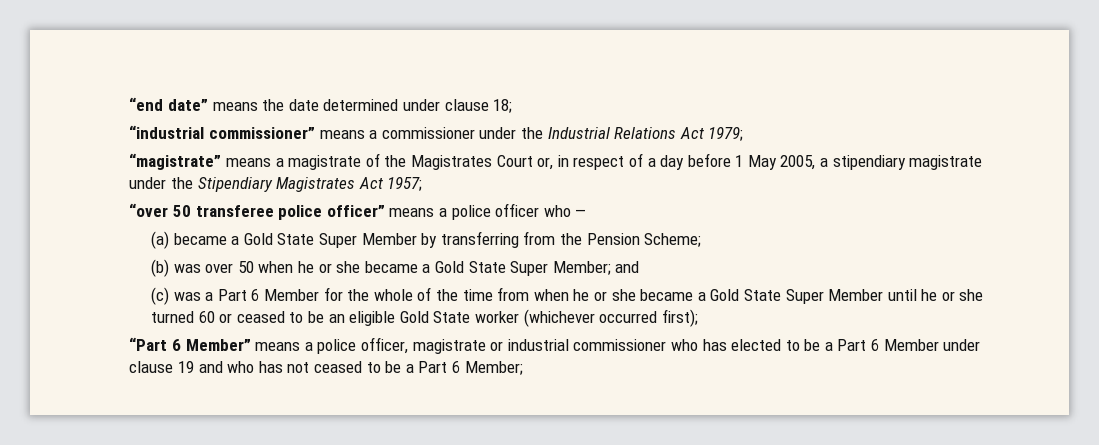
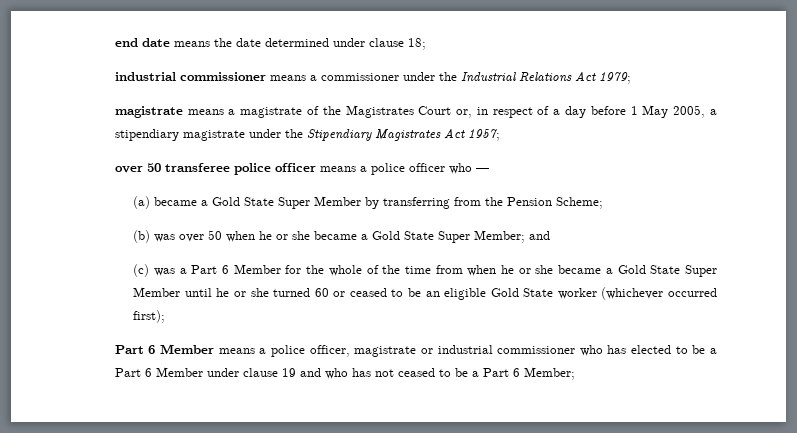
[129,97,209,111] “end date” -> [114,38,170,47] end date
[129,125,316,139] “industrial commissioner” -> [114,72,266,81] industrial commissioner
[129,153,222,170] “magistrate” -> [114,106,183,118] magistrate
[129,203,169,217] “over -> [114,166,143,173] over
[326,205,385,217] officer” -> [274,163,316,172] officer
[129,337,251,351] “Part 6 Member” -> [114,344,215,354] Part 6 Member

